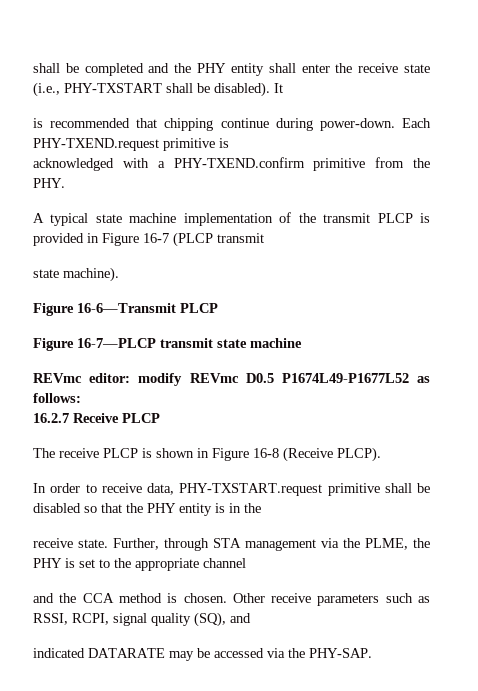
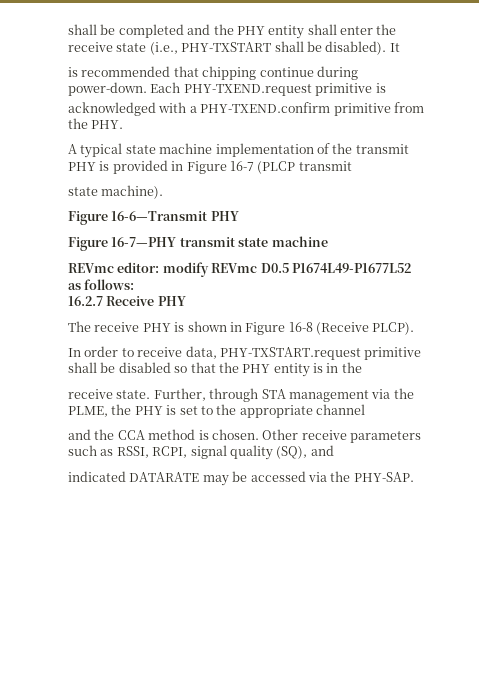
[377,213,413,223] PLCP -> [68,162,96,171] PHY
[180,303,218,313] [33,338,156,351] PLCP // Figure 16-7—PLCP -> [210,211,239,221] [68,237,177,251] PHY // Figure 16-7—PHY
[122,413,160,423] PLCP -> [157,296,186,306] PHY
[103,448,138,458] PLCP -> [142,323,171,332] PHY

